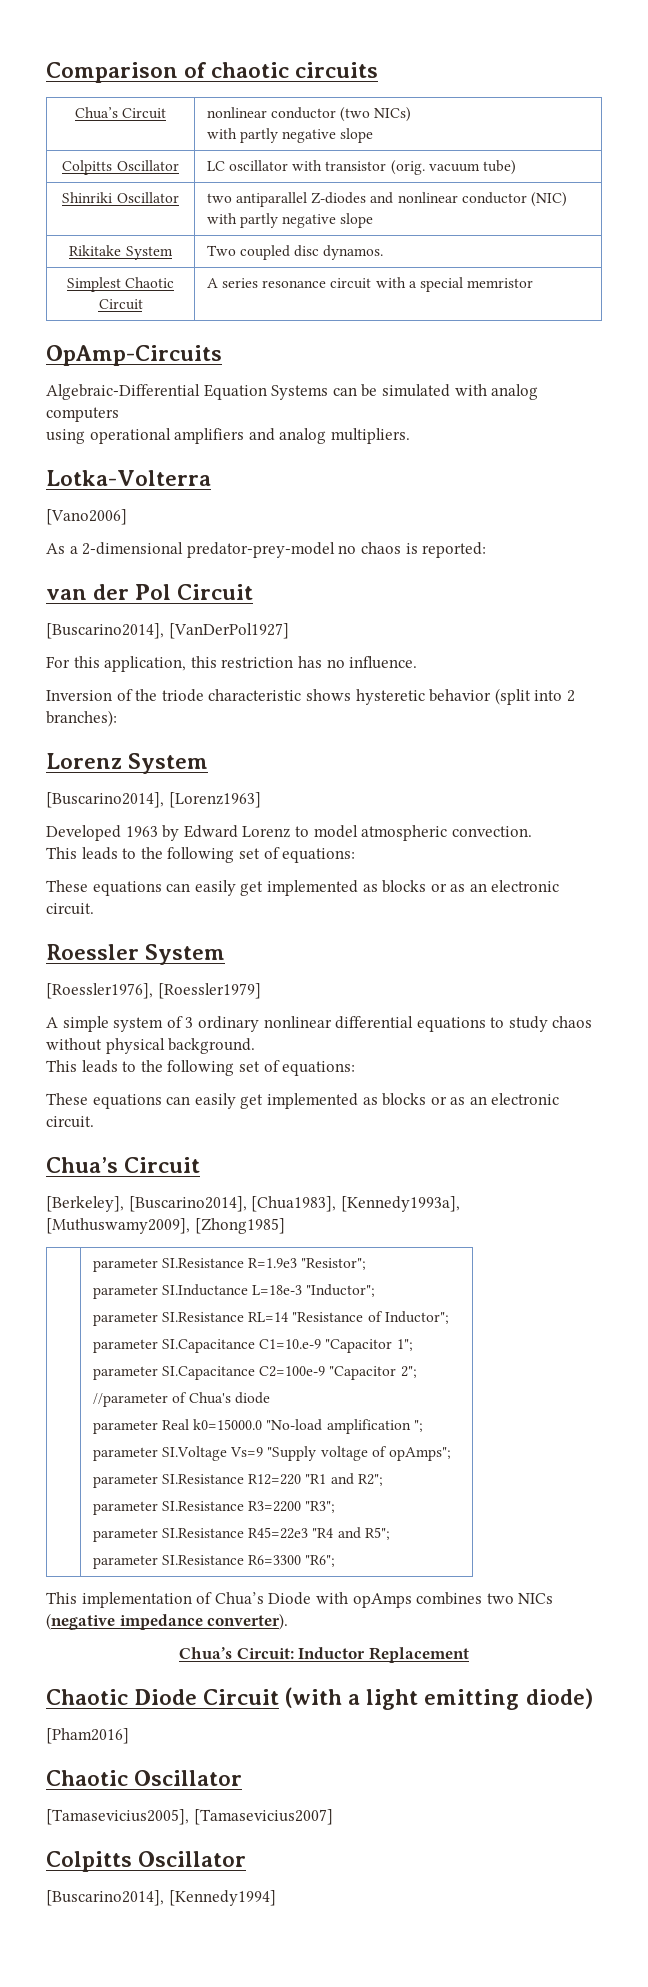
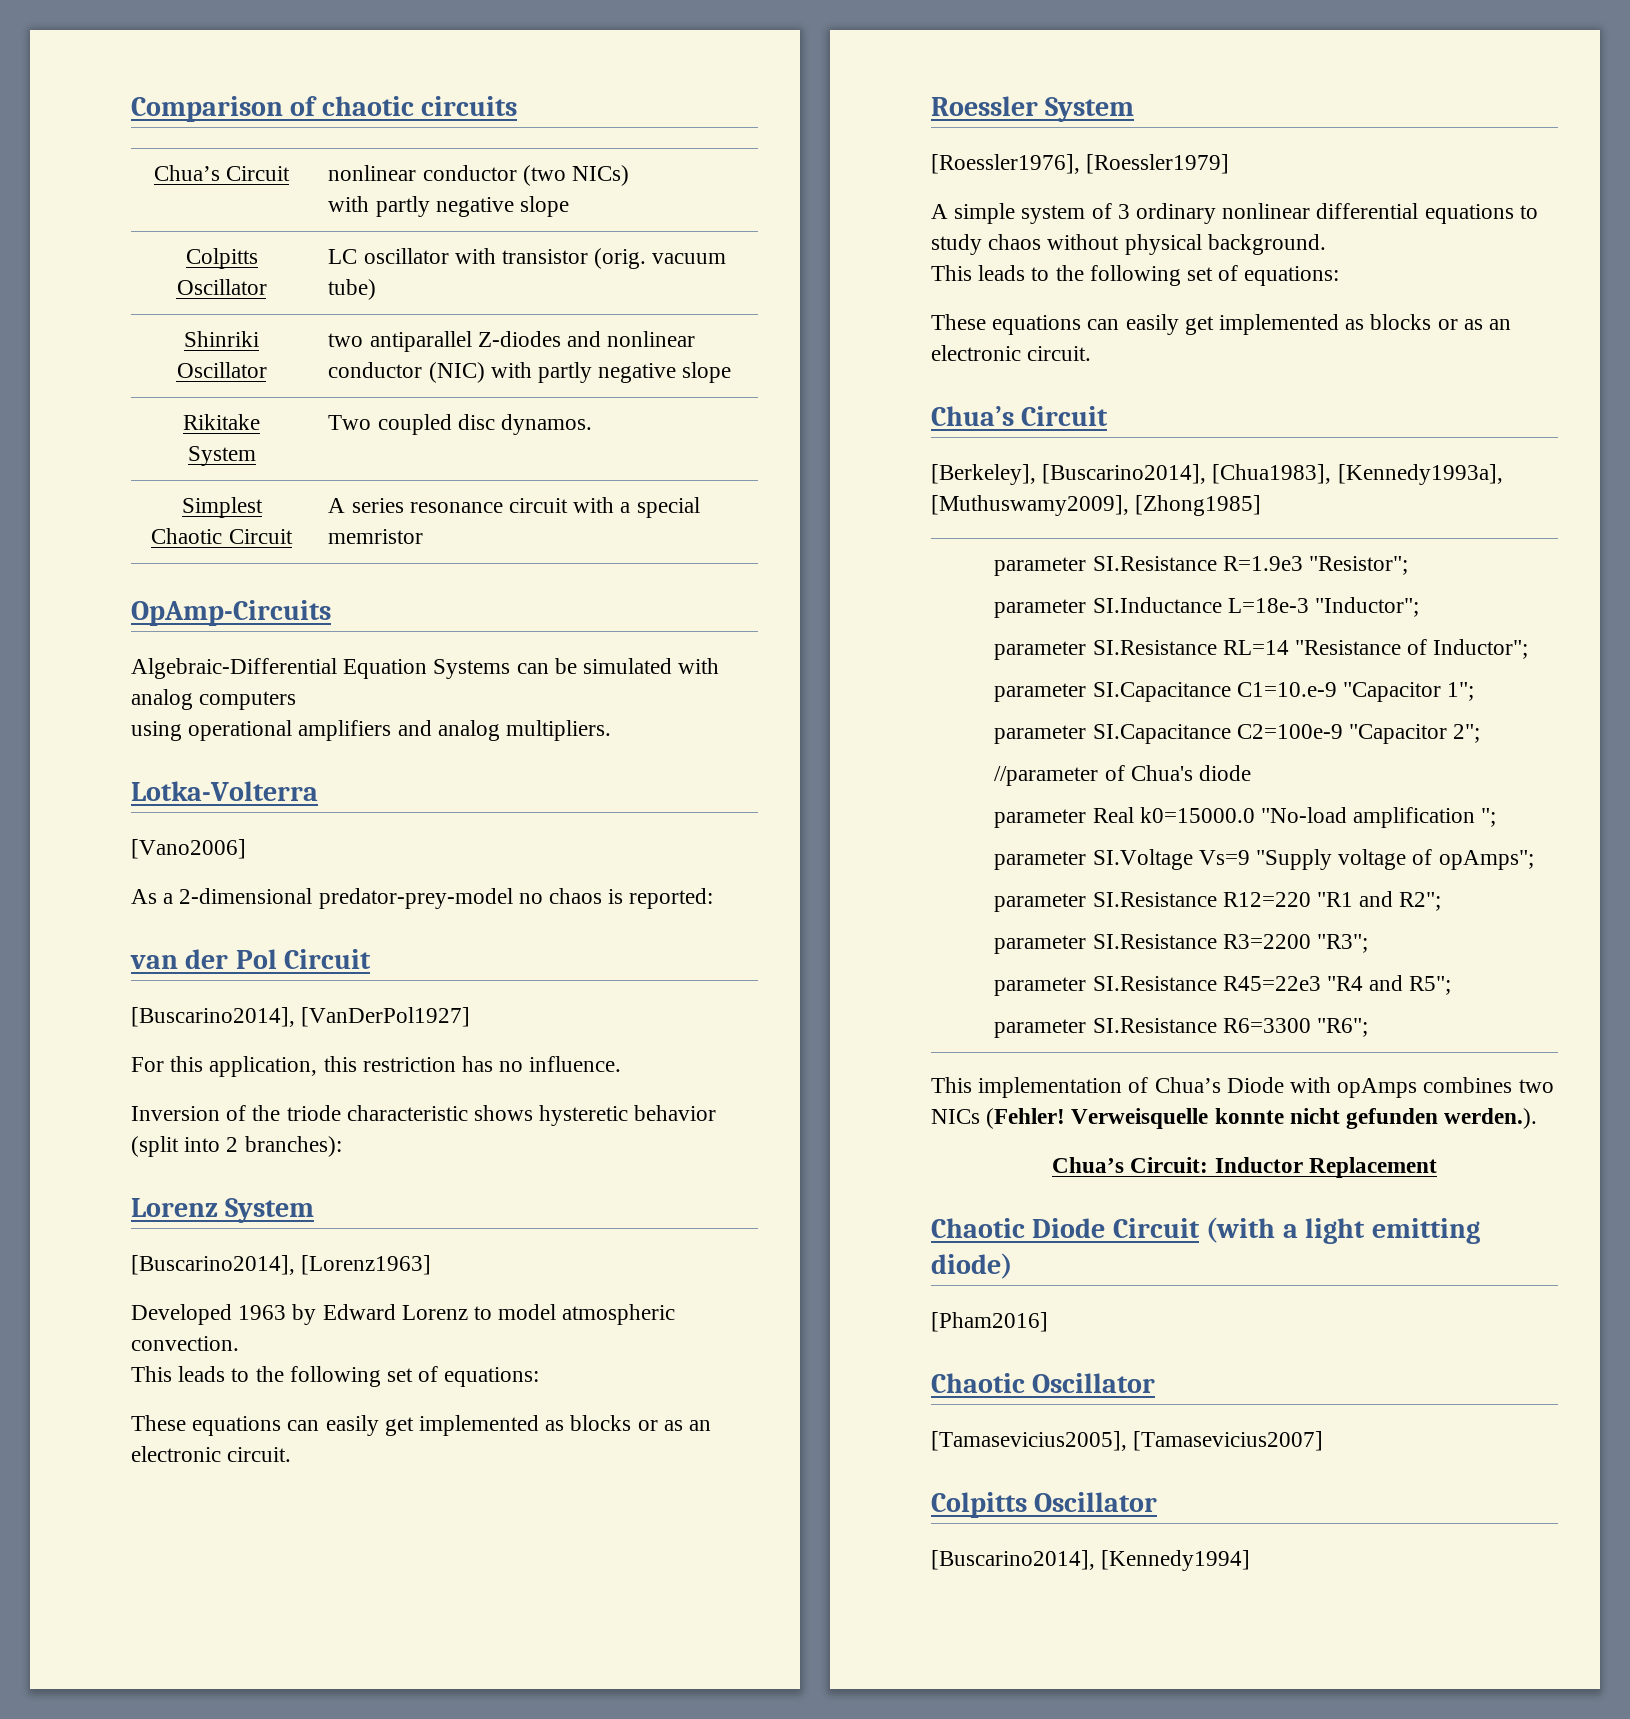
[46,1613,289,1630] (negative impedance converter). -> [986,1108,1538,1129] (Fehler! Verweisquelle konnte nicht gefunden werden.).

